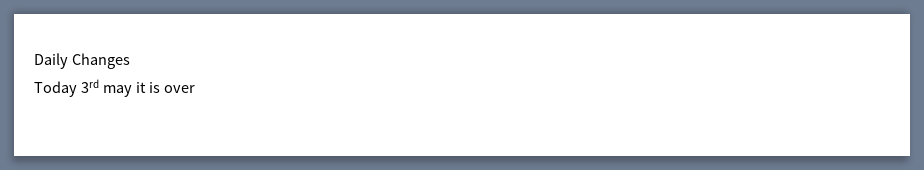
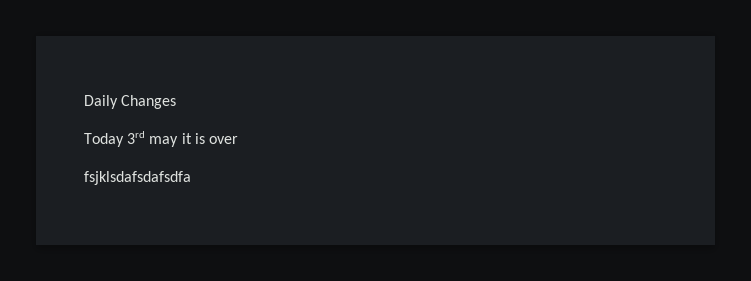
(195, 89) none -> [84,171,191,185] // fsjklsdafsdafsdfa

